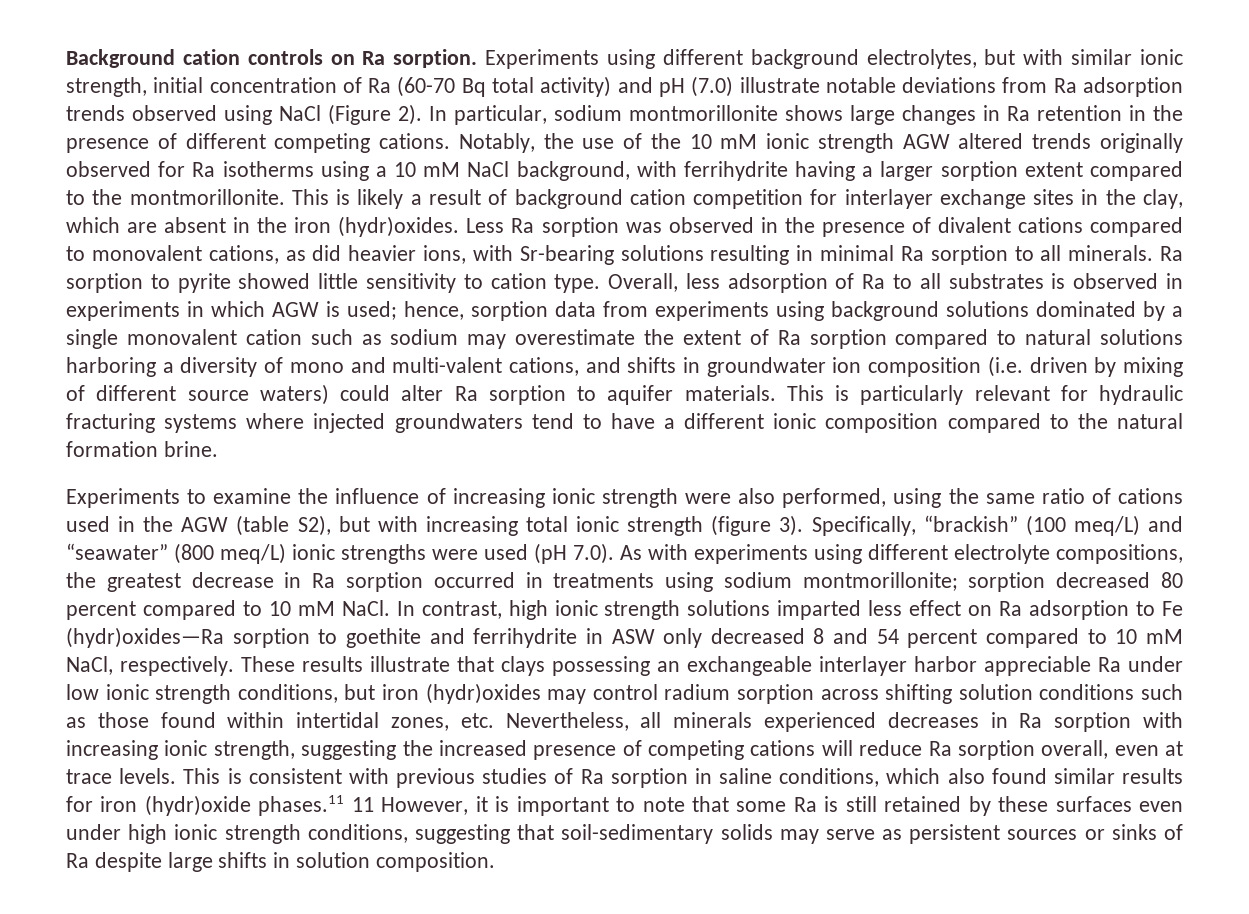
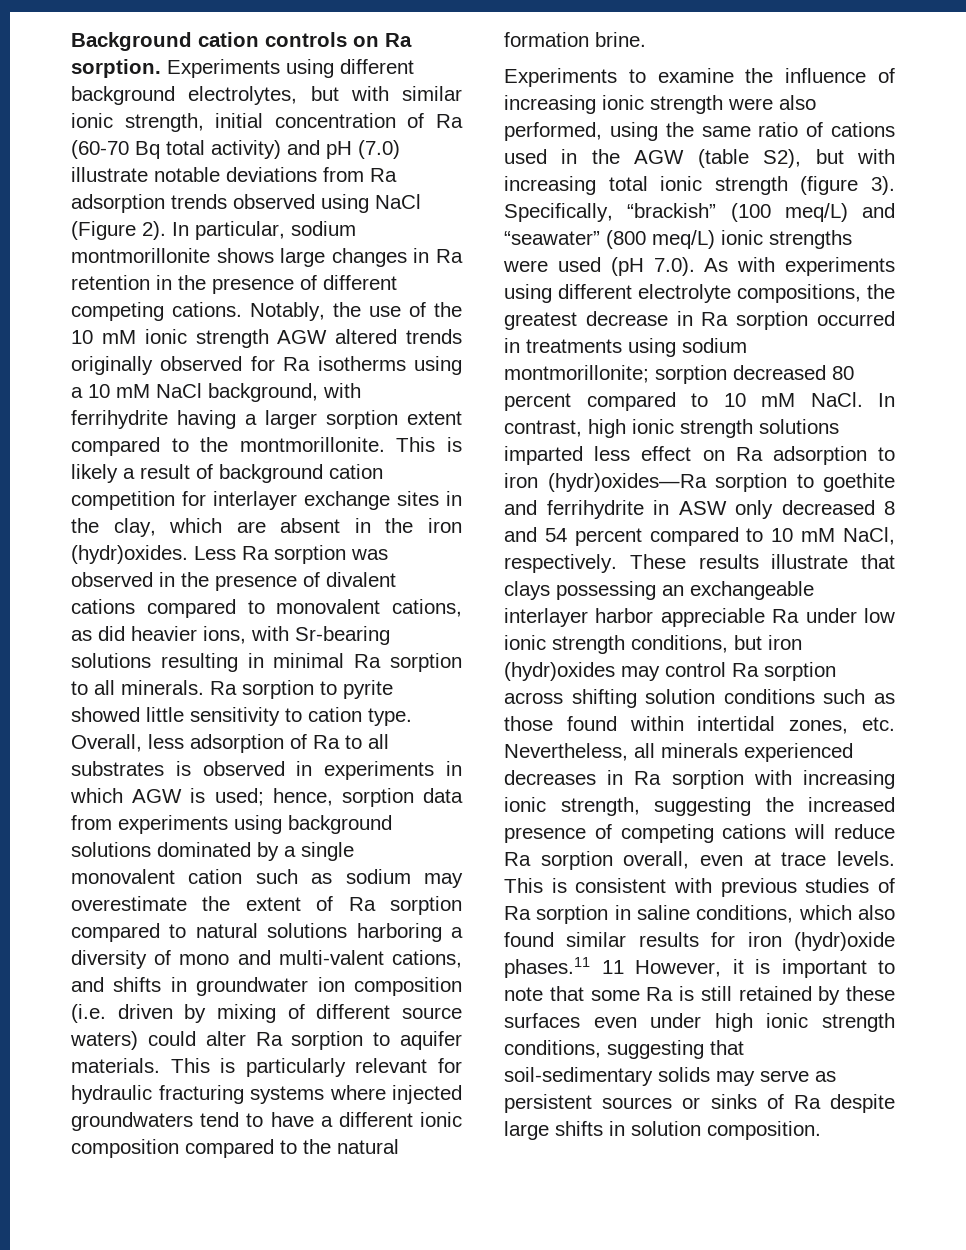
[1161,601,1183,616] Fe -> [504,473,538,488] iron
[664,684,731,700] radium -> [732,663,759,677] Ra

